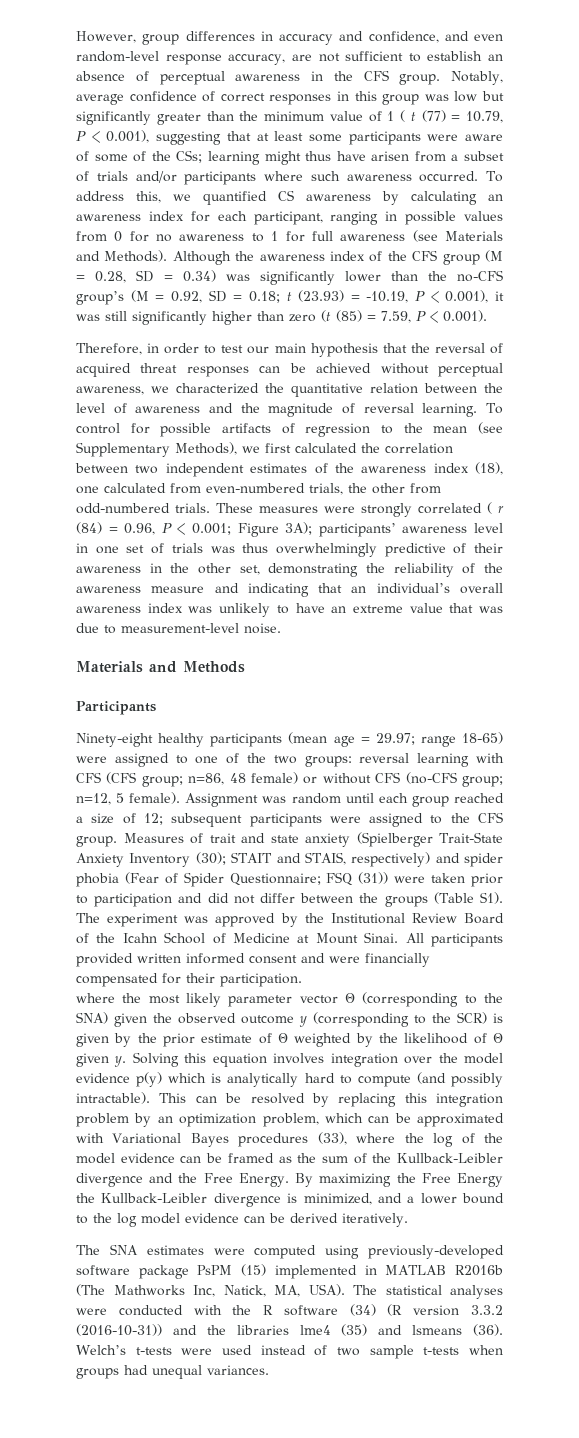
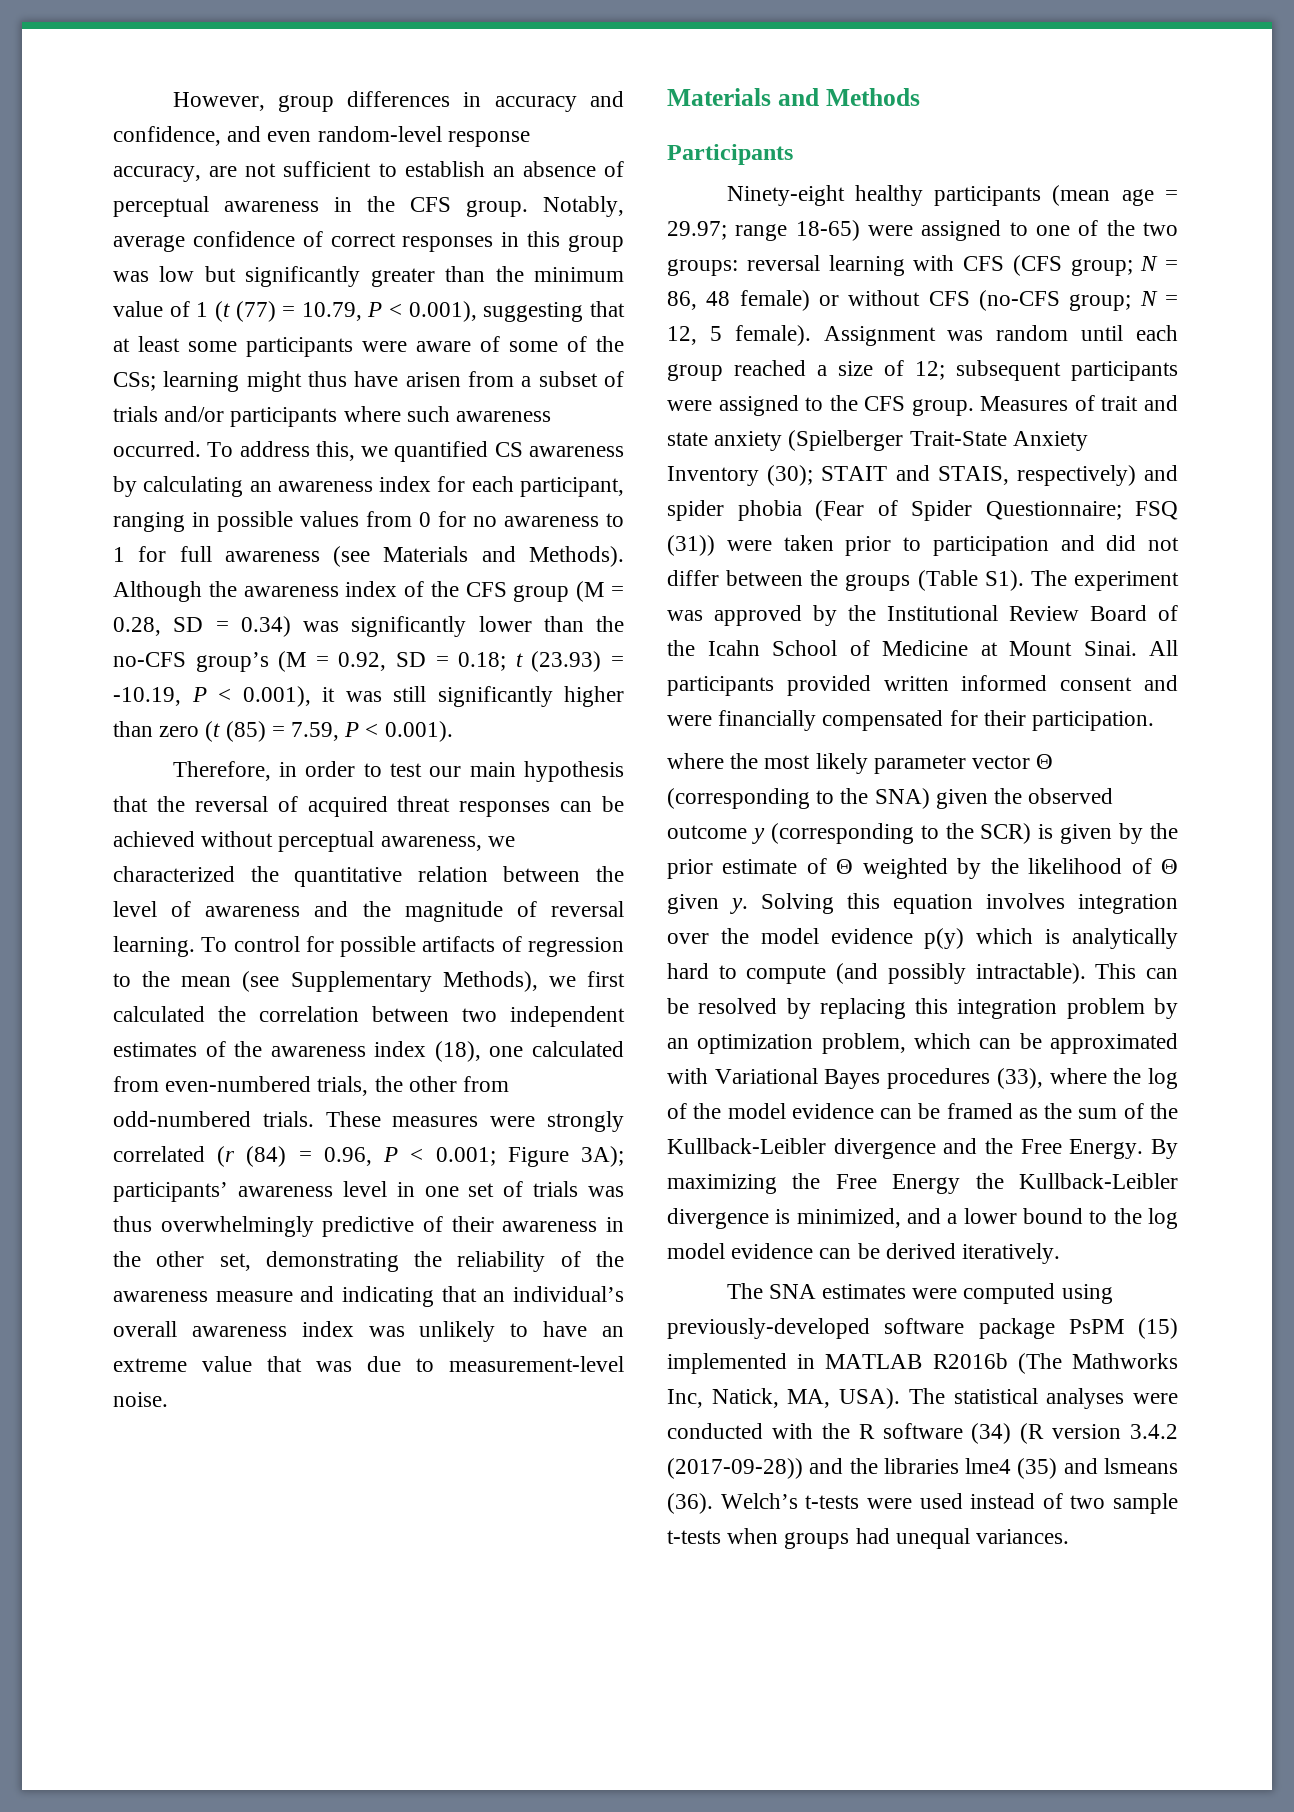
[400,110,416,122] ( t -> [214,301,230,322] (t
[487,502,504,514] ( r -> [217,1146,236,1167] (r
[188,773,225,785] n=86, -> [1140,256,1178,271] [667,291,697,310] N = 86,
[76,793,111,805] n=12, -> [1139,291,1178,306] [667,326,697,345] N = 12,
[470,1305,503,1315] [76,1324,162,1336] 3.3.2 (2016-10-31)) -> [1130,1424,1178,1439] [667,1458,803,1479] 3.4.2 (2017-09-28))

